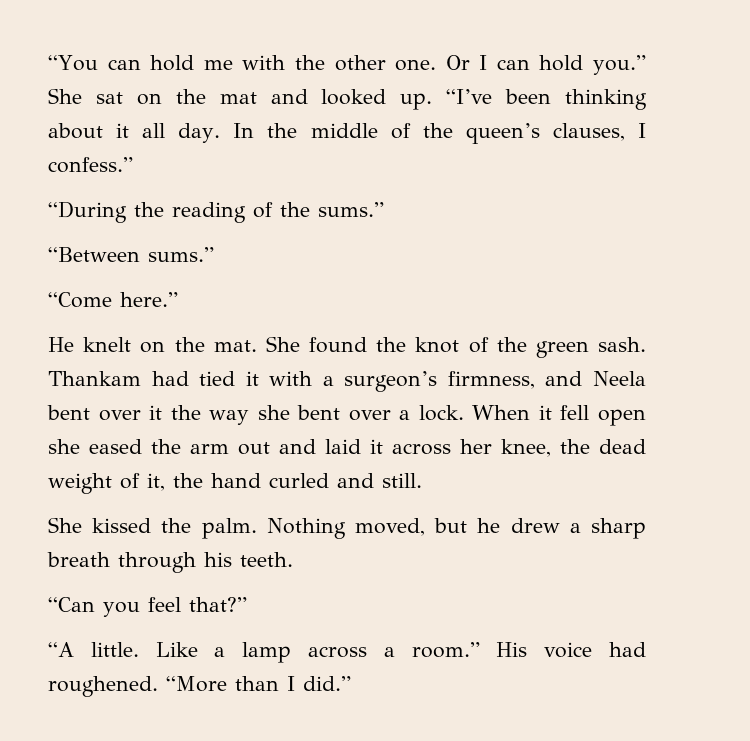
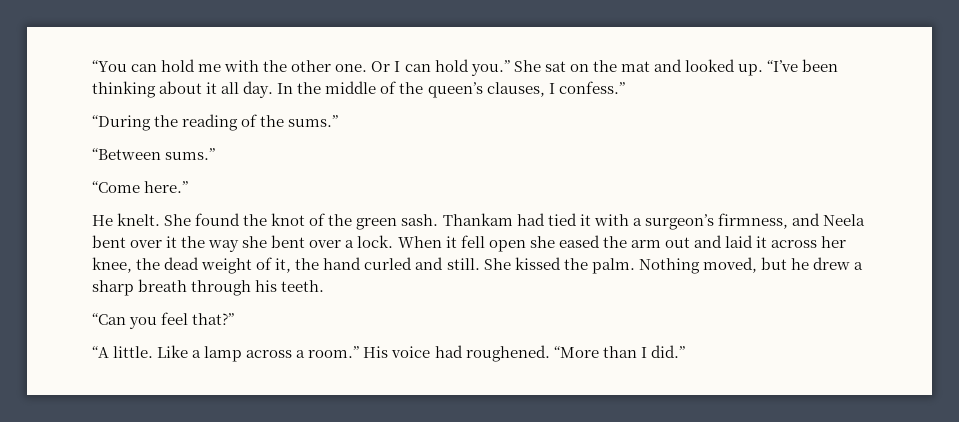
[83,337,257,353] knelt on the mat. -> [117,213,161,226] knelt.
(422, 480) // -> (480, 264) none

